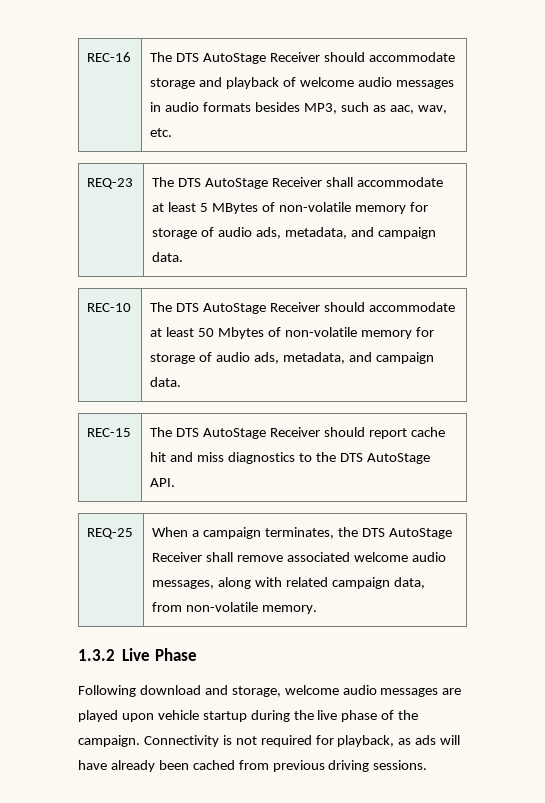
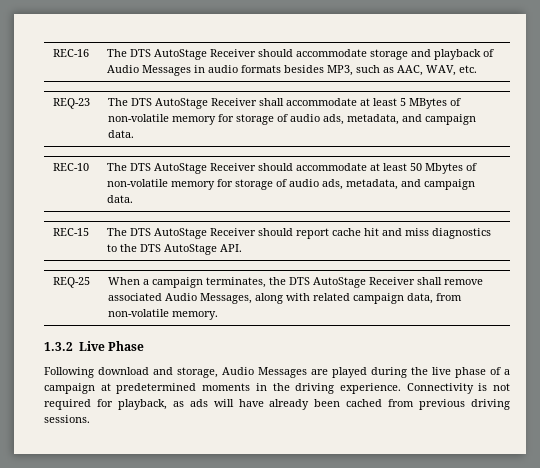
[300,77,454,89] welcome audio messages -> [106,65,191,76] Audio Messages
[389,105,447,114] aac, wav, -> [396,65,456,76] AAC, WAV,
[354,552,447,562] [152,580,215,589] welcome audio messages, -> [164,293,252,304] Audio Messages,
[284,685,462,697] [78,710,247,722] welcome audio messages are played upon vehicle startup -> [222,367,367,378] Audio Messages are played
[398,710,419,720] [78,735,140,747] the campaign. -> [504,369,510,375] [44,383,401,394] a campaign at predetermined moments in the driving experience.

